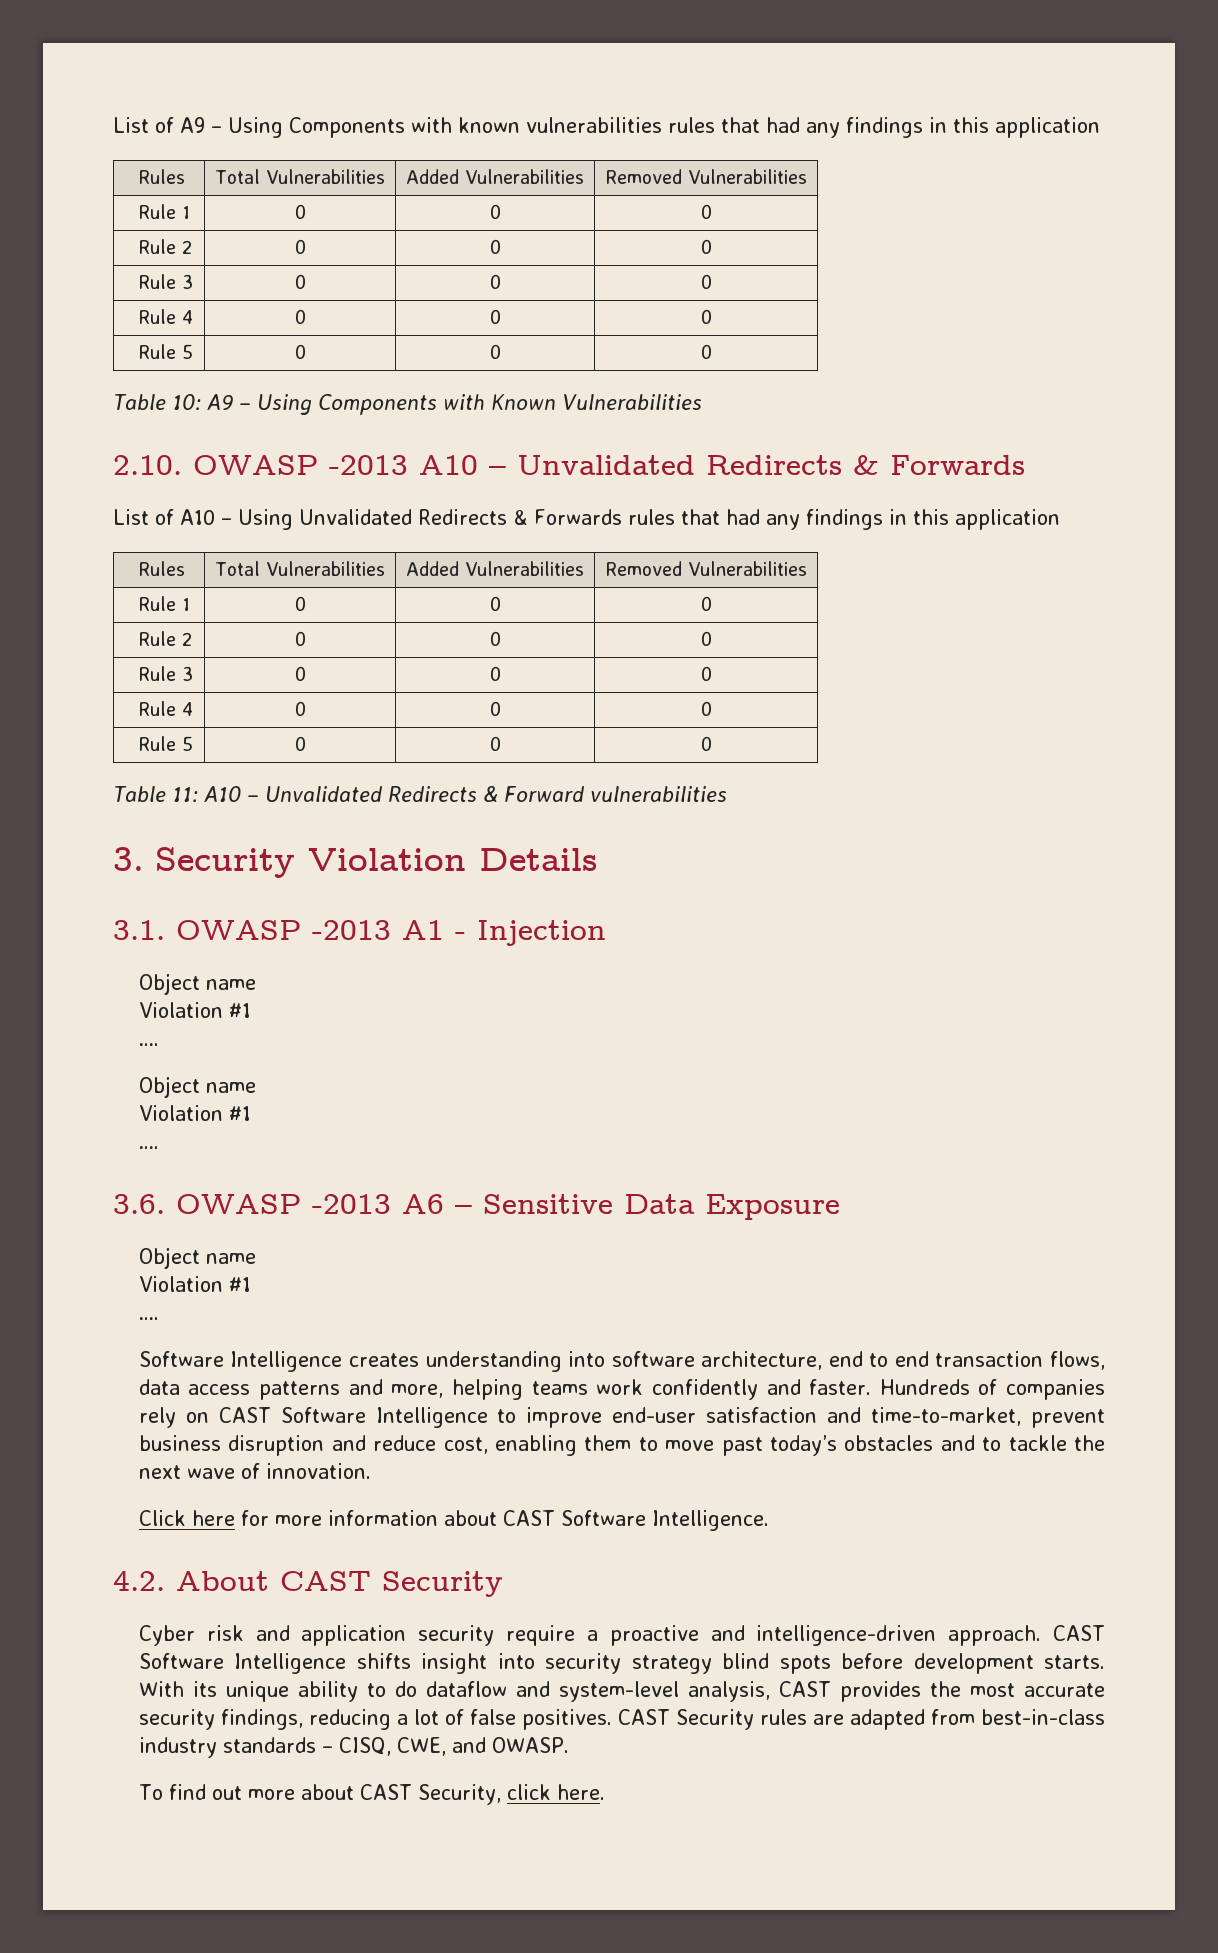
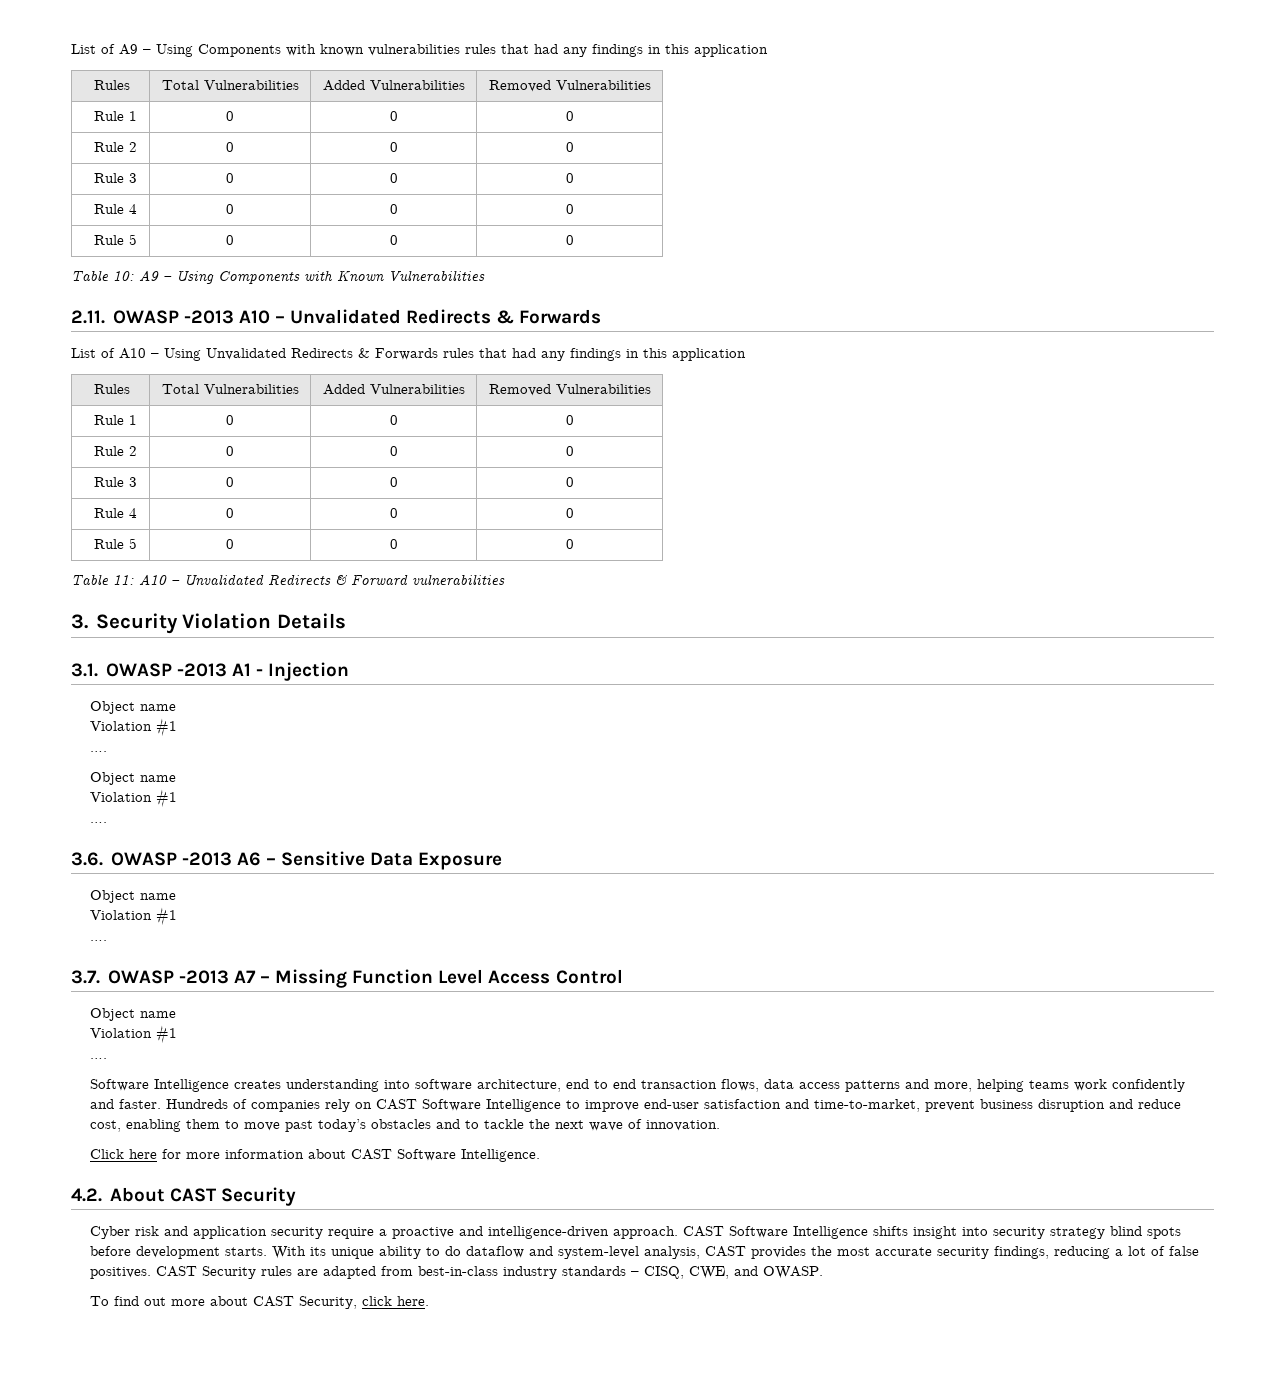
[113,455,182,475] 2.10. -> [71,310,105,324] 2.11.
(159, 1318) none -> [71,969,623,988] [90,1008,177,1021] [90,1025,178,1044] [90,1058,108,1059] // 3.7. OWASP -2013 A7 – Missing Function Level Access Control // Object name // Violation #1 // ….

